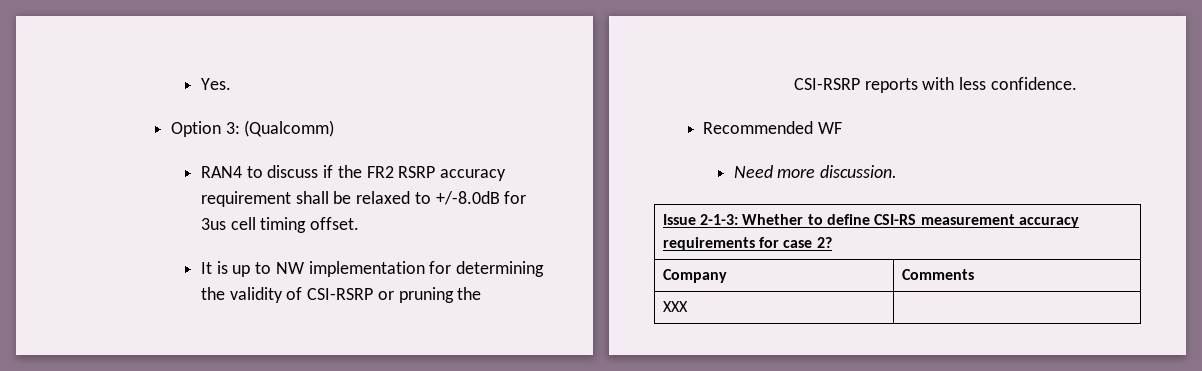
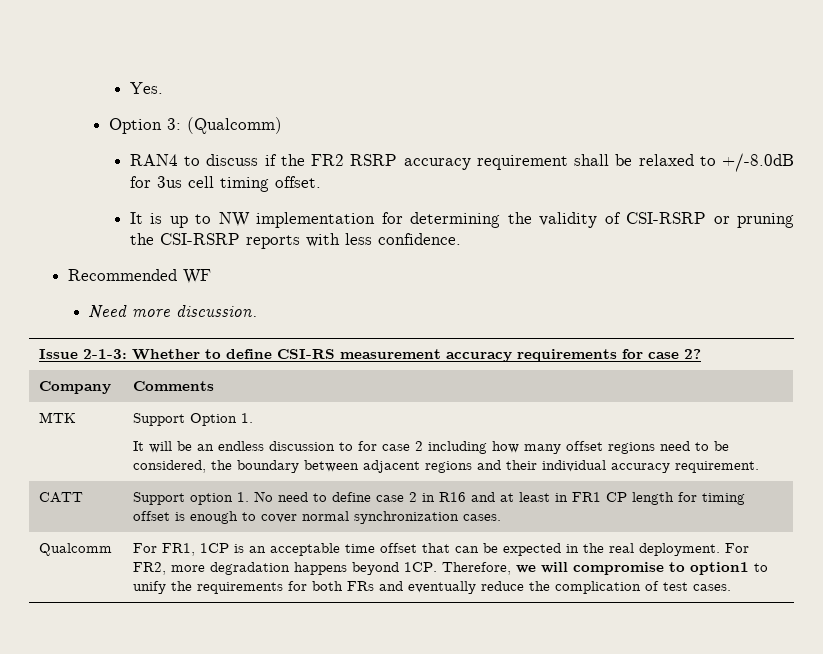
[662,301,688,312] XXX | -> [39,412,77,423] [133,413,254,426] [133,441,730,454] [133,460,760,473] [39,492,84,503] [133,491,746,505] [133,511,502,524] [39,543,113,556] [133,543,750,556] [133,562,769,575] [133,581,732,594] MTK | Support Option 1. // It will be an endless discussion to for case 2 including how many offset regions need to be considered, the boundary between adjacent regions and their individual accuracy requirement. // CATT | Support option 1. No need to define case 2 in R16 and at least in FR1 CP length for timing offset is enough to cover normal synchronization cases. // Qualcomm | For FR1, 1CP is an acceptable time offset that can be expected in the real deployment. For FR2, more degradation happens beyond 1CP. Therefore, we will compromise to option1 to unify the requirements for both FRs and eventually reduce the complication of test cases.

